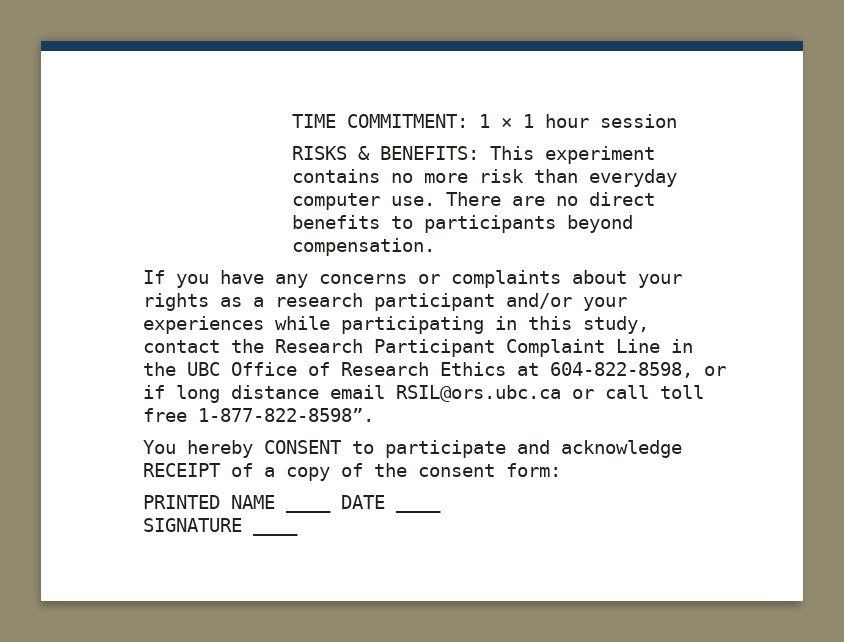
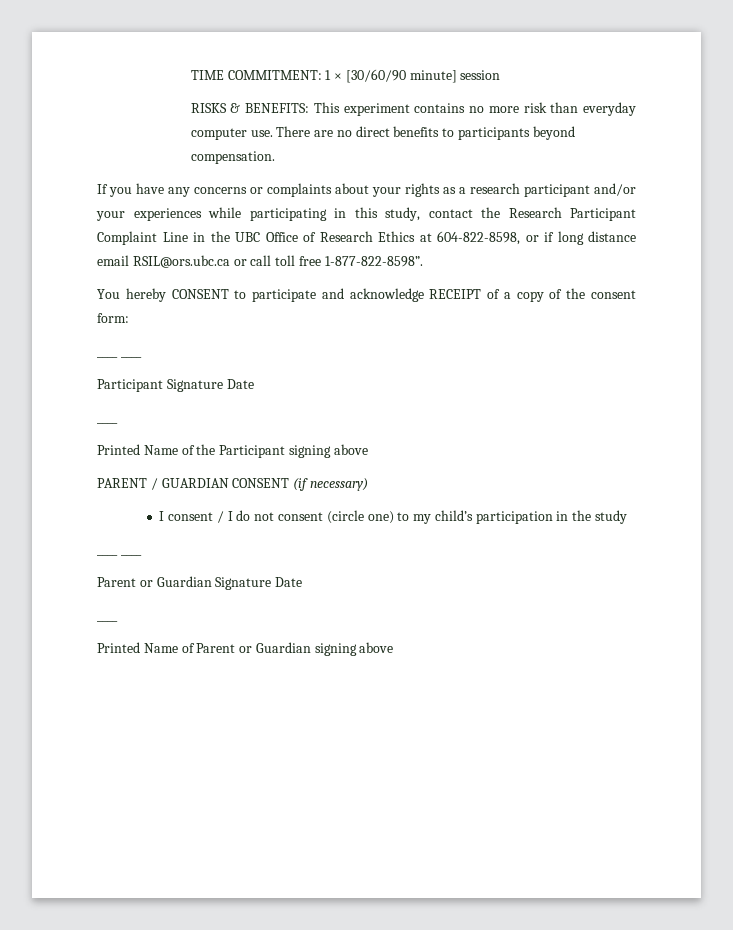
[523,114,590,128] 1 hour -> [345,69,457,83] [30/60/90 minute]
[143,495,275,509] [286,509,331,513] [341,495,385,509] [396,509,441,513] [143,518,242,532] [253,532,298,536] PRINTED NAME ____ DATE ____ // SIGNATURE ____ -> [97,356,142,358] [97,379,254,392] [97,422,118,424] [97,444,368,458] [97,478,368,491] [159,510,627,524] [97,554,142,556] [97,576,303,590] [97,620,118,622] [97,642,394,656] ____ ____ // Participant Signature Date // ____ // Printed Name of the Participant signing above // PARENT / GUARDIAN CONSENT (if necessary) // I consent / I do not consent (circle one) to my child’s participation in the study // ____ ____ // Parent or Guardian Signature Date // ____ // Printed Name of Parent or Guardian signing above

